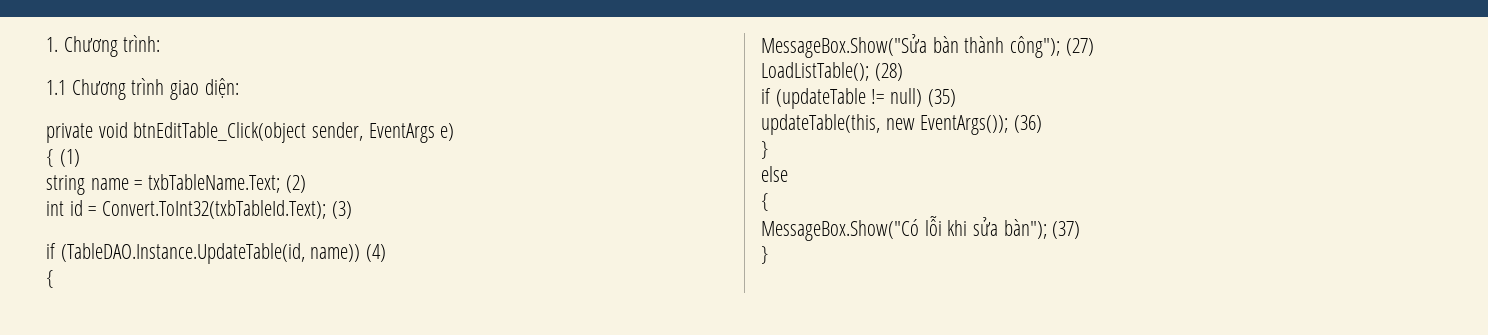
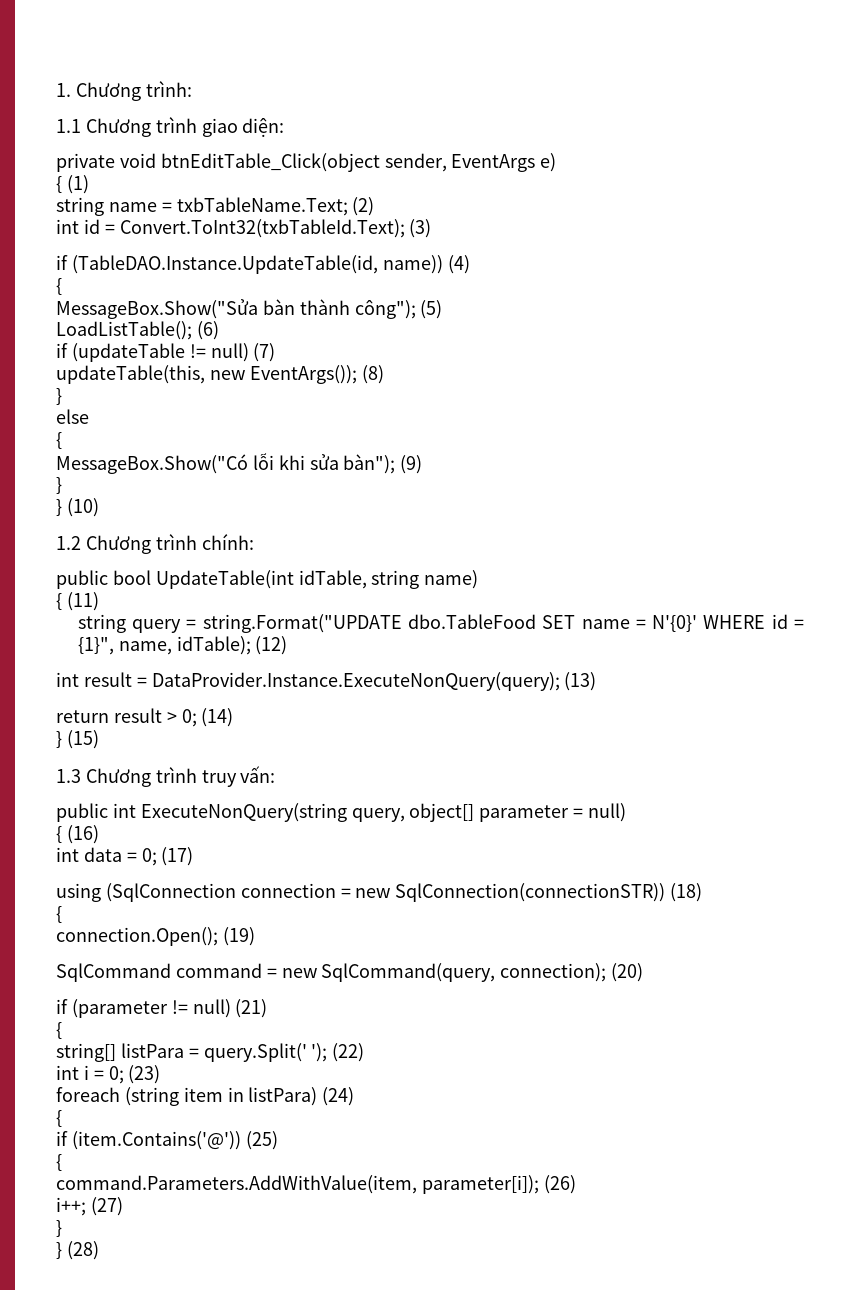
[1065,38,1094,56] (27) -> [420,300,443,319] (5)
[874,63,903,81] (28) -> [196,321,219,340] (6)
[927,89,956,107] (35) -> [253,343,276,362] (7)
[1013,115,1042,133] (36) -> [361,365,384,384] (8)
[1052,221,1081,239] [761,246,769,264] (37) // } -> [400,455,423,474] [56,477,62,494] [56,498,99,517] [56,534,254,554] [56,570,479,589] [56,592,99,611] [77,614,804,633] [77,636,288,655] [56,672,597,691] [56,708,234,727] [56,730,99,749] [56,766,276,787] [56,803,627,822] [56,825,99,844] [56,847,194,866] [56,883,703,902] [56,906,62,923] [56,927,255,946] [56,963,644,982] [56,999,268,1018] [56,1022,62,1039] [56,1043,365,1062] [56,1065,161,1084] [56,1087,355,1106] [56,1110,62,1127] [56,1131,278,1150] [56,1154,62,1171] [56,1175,576,1194] [56,1197,123,1216] [56,1220,62,1237] [56,1241,99,1260] (9) // } // } (10) // 1.2 Chương trình chính: // public bool UpdateTable(int idTable, string name) // { (11) // string query = string.Format("UPDATE dbo.TableFood SET name = N'{0}' WHERE id = {1}", name, idTable); (12) // int result = DataProvider.Instance.ExecuteNonQuery(query); (13) // return result > 0; (14) // } (15) // 1.3 Chương trình truy vấn: // public int ExecuteNonQuery(string query, object[] parameter = null) // { (16) // int data = 0; (17) // using (SqlConnection connection = new SqlConnection(connectionSTR)) (18) // { // connection.Open(); (19) // SqlCommand command = new SqlCommand(query, connection); (20) // if (parameter != null) (21) // { // string[] listPara = query.Split(' '); (22) // int i = 0; (23) // foreach (string item in listPara) (24) // { // if (item.Contains('@')) (25) // { // command.Parameters.AddWithValue(item, parameter[i]); (26) // i++; (27) // } // } (28)

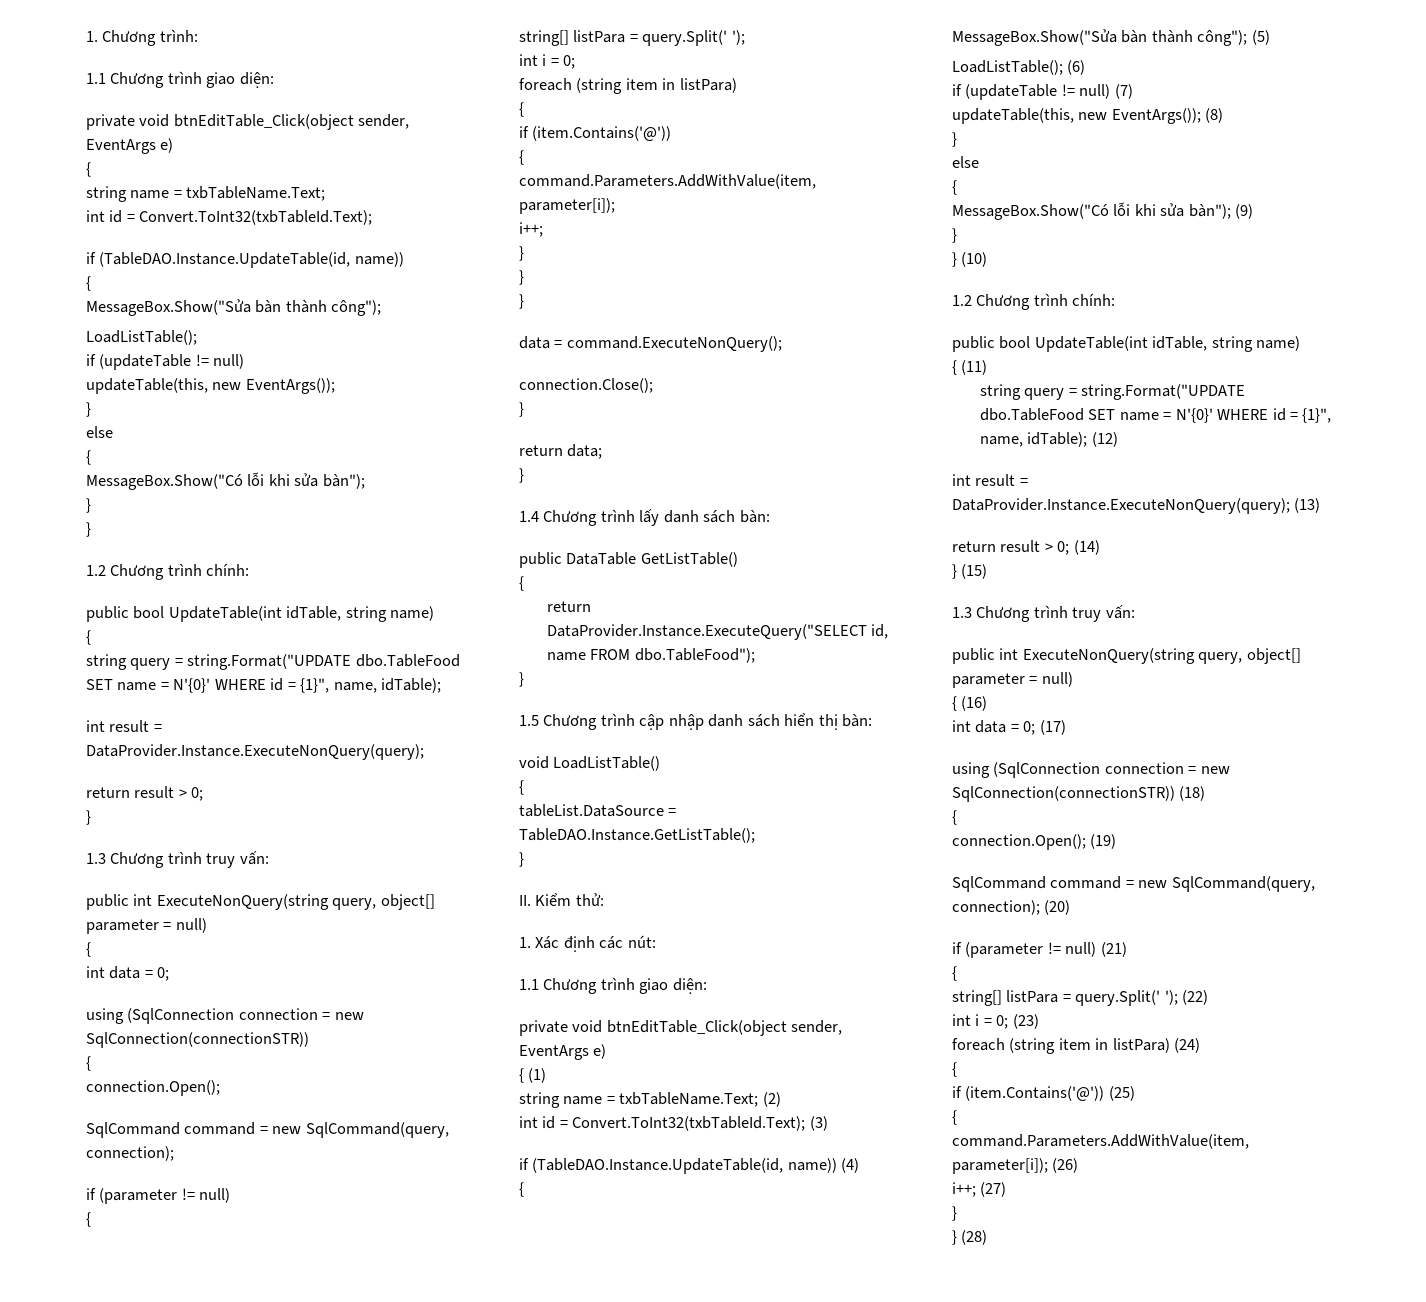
(62, 184) none -> [86,186,326,202] [86,210,373,225] [86,252,404,268] [86,276,91,291] [86,299,382,316] [86,330,197,345] [86,354,245,370] [86,378,335,394] [86,402,91,417] [86,426,113,438] [86,450,91,465] [86,472,365,490] [86,498,91,513] [86,522,91,537] [86,563,250,580] [86,606,435,622] [86,630,91,645] [86,654,460,670] [86,678,442,693] [86,720,162,732] [86,744,424,760] [86,786,204,801] [86,810,91,825] [86,851,269,868] [86,894,435,910] [86,918,207,934] [86,942,91,957] [86,966,170,981] [86,1008,364,1024] [86,1032,309,1048] [86,1056,91,1071] [86,1080,220,1096] [86,1122,449,1138] [86,1146,174,1161] [86,1188,231,1204] [86,1212,91,1227] [519,30,745,46] [519,54,576,69] [519,78,737,94] [519,102,524,117] [519,126,672,141] [519,150,524,165] [519,174,816,189] [519,198,615,214] [519,222,543,237] [519,246,524,261] [519,270,524,285] [519,294,524,309] [519,336,782,352] [519,378,653,393] [519,402,524,417] [519,444,603,459] [519,468,524,483] [519,509,770,526] [519,552,738,568] [519,576,524,591] [546,601,591,612] [546,624,889,640] [546,648,755,663] [519,672,524,687] [519,713,873,730] [519,756,661,771] [519,780,524,795] [519,804,677,817] [519,828,755,843] [519,852,524,867] [519,893,604,906] [519,935,656,952] [519,977,707,994] [519,1020,843,1036] [519,1044,607,1060] [519,1068,524,1083] // string name = txbTableName.Text; // int id = Convert.ToInt32(txbTableId.Text); // if (TableDAO.Instance.UpdateTable(id, name)) // { // MessageBox.Show("Sửa bàn thành công"); // LoadListTable(); // if (updateTable != null) // updateTable(this, new EventArgs()); // } // else // { // MessageBox.Show("Có lỗi khi sửa bàn"); // } // } // 1.2 Chương trình chính: // public bool UpdateTable(int idTable, string name) // { // string query = string.Format("UPDATE dbo.TableFood SET name = N'{0}' WHERE id = {1}", name, idTable); // int result = DataProvider.Instance.ExecuteNonQuery(query); // return result > 0; // } // 1.3 Chương trình truy vấn: // public int ExecuteNonQuery(string query, object[] parameter = null) // { // int data = 0; // using (SqlConnection connection = new SqlConnection(connectionSTR)) // { // connection.Open(); // SqlCommand command = new SqlCommand(query, connection); // if (parameter != null) // { // string[] listPara = query.Split(' '); // int i = 0; // foreach (string item in listPara) // { // if (item.Contains('@')) // { // command.Parameters.AddWithValue(item, parameter[i]); // i++; // } // } // } // data = command.ExecuteNonQuery(); // connection.Close(); // } // return data; // } // 1.4 Chương trình lấy danh sách bàn: // public DataTable GetListTable() // { // return DataProvider.Instance.ExecuteQuery("SELECT id, name FROM dbo.TableFood"); // } // 1.5 Chương trình cập nhập danh sách hiển thị bàn: // void LoadListTable() // { // tableList.DataSource = TableDAO.Instance.GetListTable(); // } // II. Kiểm thử: // 1. Xác định các nút: // 1.1 Chương trình giao diện: // private void btnEditTable_Click(object sender, EventArgs e) // {

